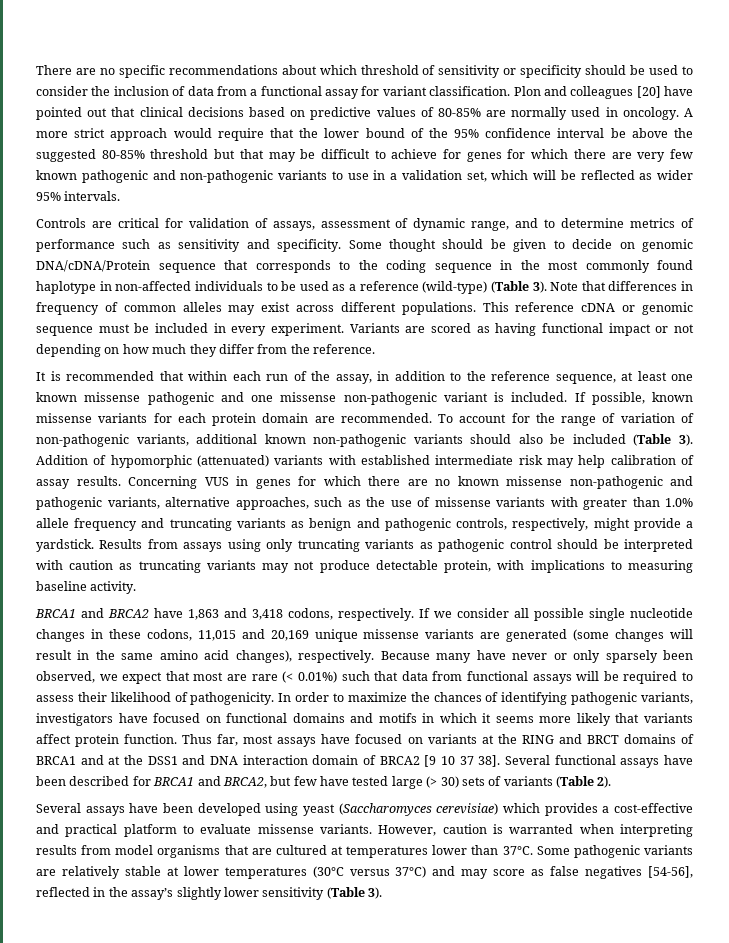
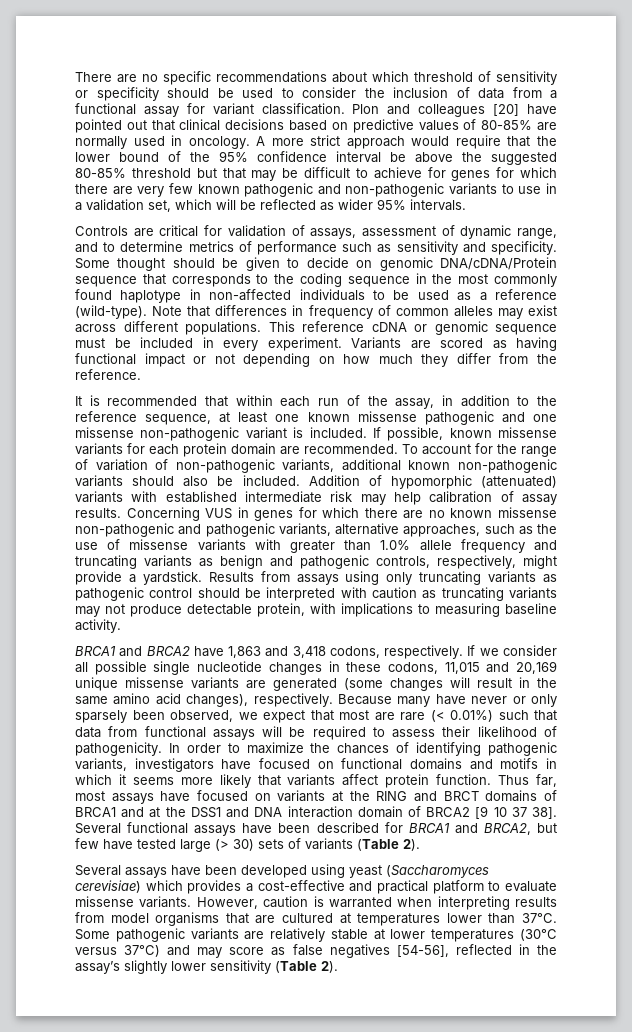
[422,281,547,294] (wild-type) (Table 3). -> [75,305,147,319] (wild-type).
[572,434,693,446] included (Table 3). -> [242,475,300,486] included.
[368,887,382,899] 3). -> [321,961,338,973] 2).

